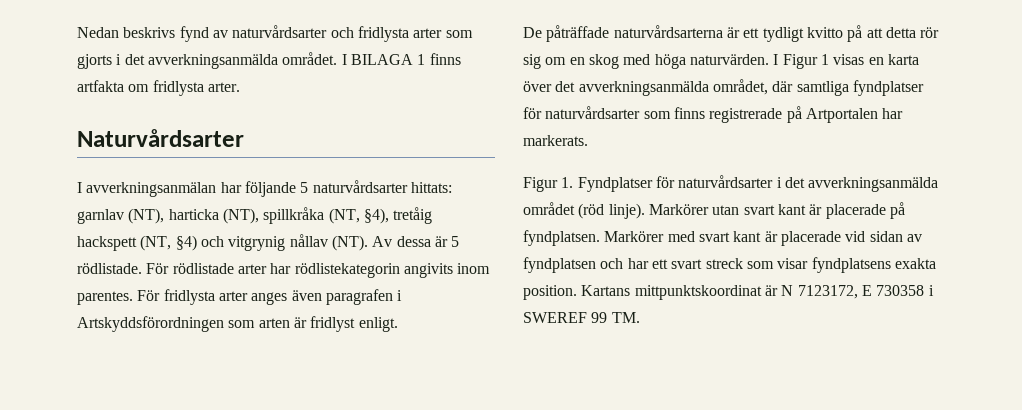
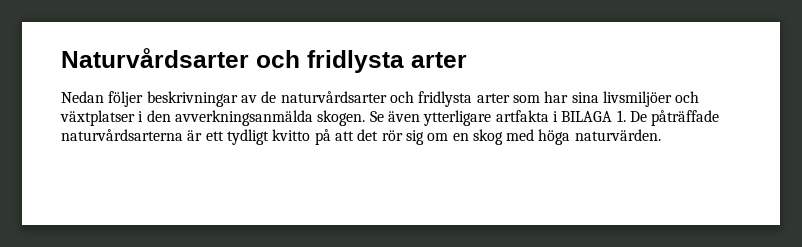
[77,26,228,42] Nedan beskrivs fynd av -> [61,48,467,73] [61,91,277,107] Naturvårdsarter och fridlysta arter // Nedan följer beskrivningar av de
[77,52,461,69] [77,80,240,96] [77,129,244,147] [77,180,452,197] [77,207,433,224] [77,234,460,251] [77,263,491,278] [77,289,403,305] [77,316,398,332] gjorts i det avverkningsanmälda området. I BILAGA 1 finns artfakta om fridlysta arter. // Naturvårdsarter // I avverkningsanmälan har följande 5 naturvårdsarter hittats: garnlav (NT), harticka (NT), spillkråka (NT, §4), tretåig hackspett (NT, §4) och vitgrynig nållav (NT). Av dessa är 5 rödlistade. För rödlistade arter har rödlistekategorin angivits inom parentes. För fridlysta arter anges även paragrafen i Artskyddsförordningen som arten är fridlyst enligt. // -> [544,91,700,107] [60,110,626,126] har sina livsmiljöer och växtplatser i den avverkningsanmälda skogen. Se även ytterligare artfakta i BILAGA 1.
[885,27,916,38] detta -> [357,129,379,141] det
[773,54,919,69] [523,79,924,96] [523,106,904,123] [523,135,588,146] [523,175,939,192] [523,202,905,219] [523,230,922,246] [523,257,936,273] [523,285,934,300] [523,312,640,323] I Figur 1 visas en karta över det avverkningsanmälda området, där samtliga fyndplatser för naturvårdsarter som finns registrerade på Artportalen har markerats. // Figur 1. Fyndplatser för naturvårdsarter i det avverkningsanmälda området (röd linje). Markörer utan svart kant är placerade på fyndplatsen. Markörer med svart kant är placerade vid sidan av fyndplatsen och har ett svart streck som visar fyndplatsens exakta position. Kartans mittpunktskoordinat är N 7123172, E 730358 i SWEREF 99 TM. -> (661, 135) none

